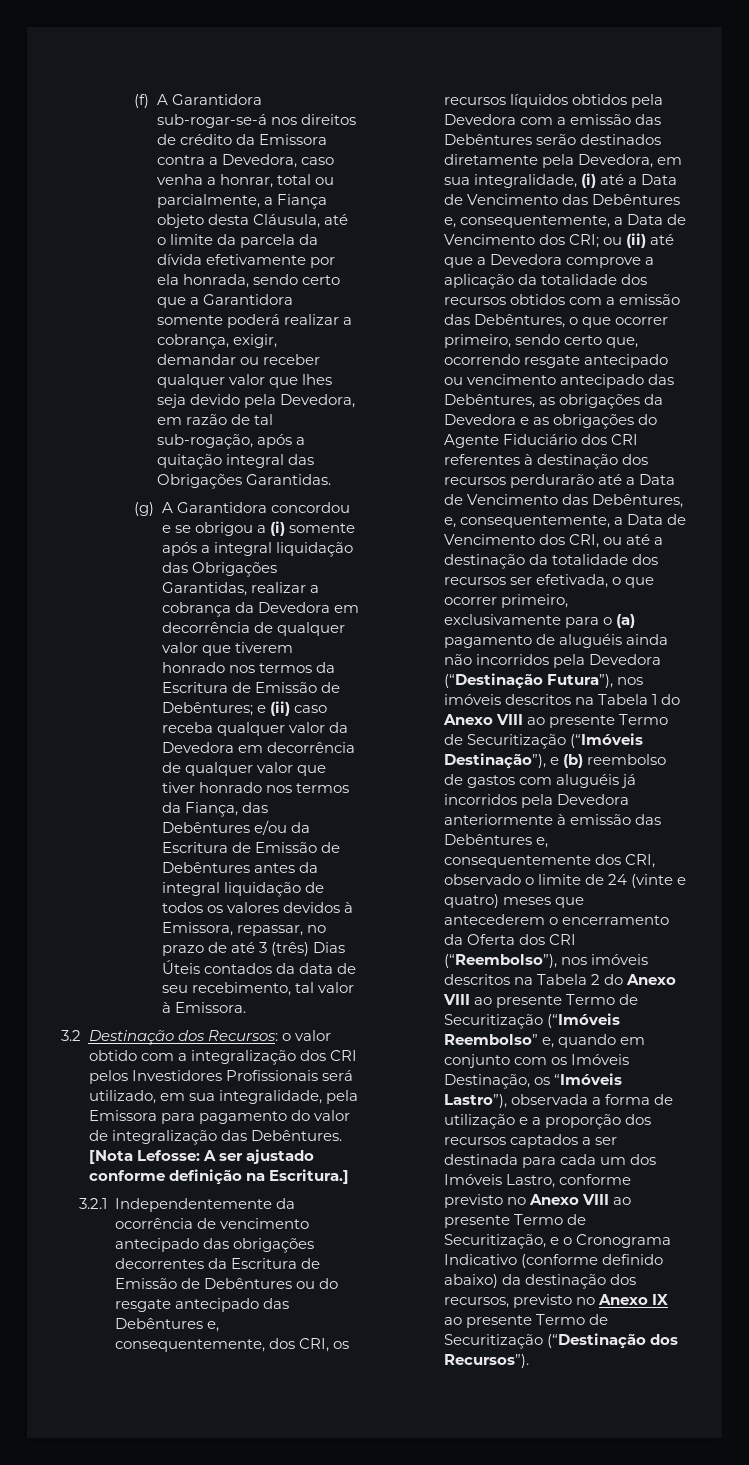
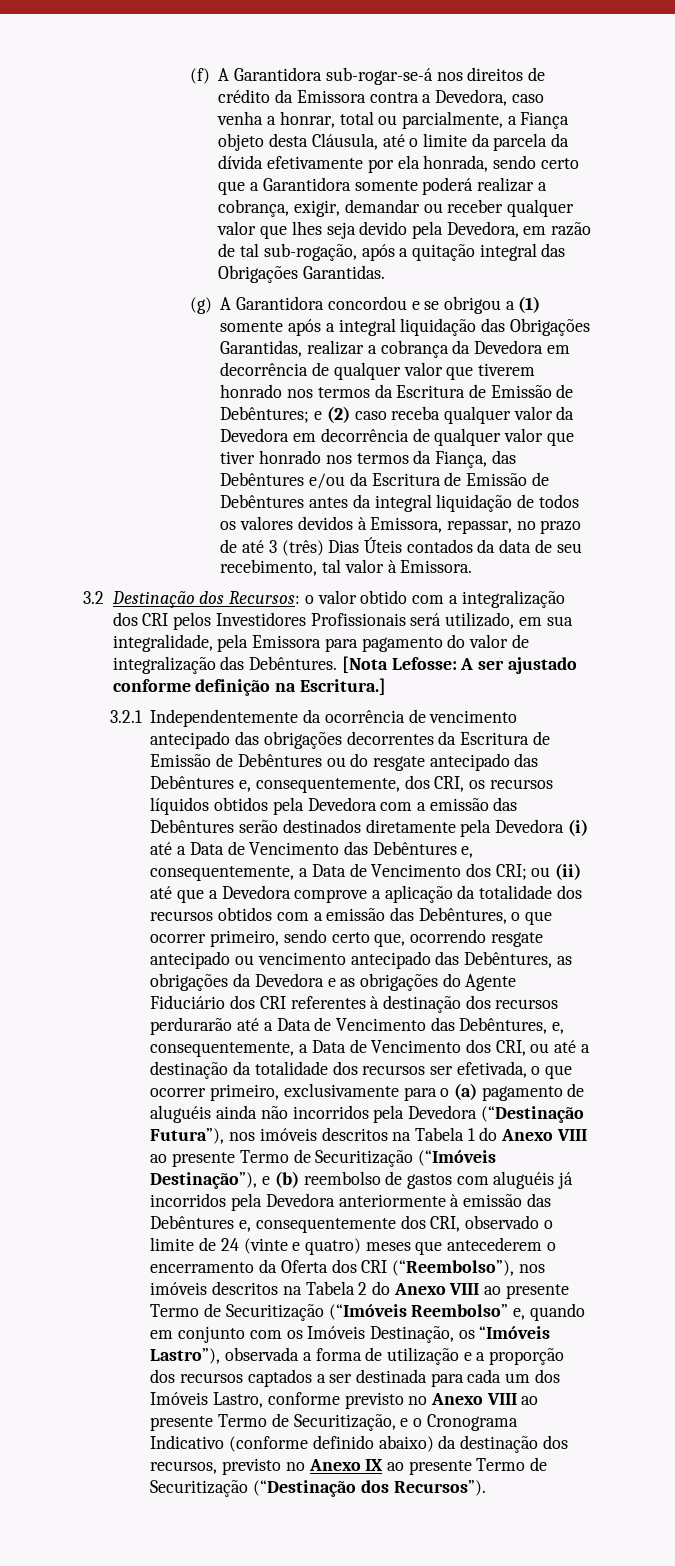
[269,521,285,536] (i) -> [518,296,541,313] (1)
[269,701,290,716] (ii) -> [326,406,350,423] (2)
[577,154,682,168] [443,174,577,188] Devedora, em sua integralidade, -> [495,819,565,833] Devedora

